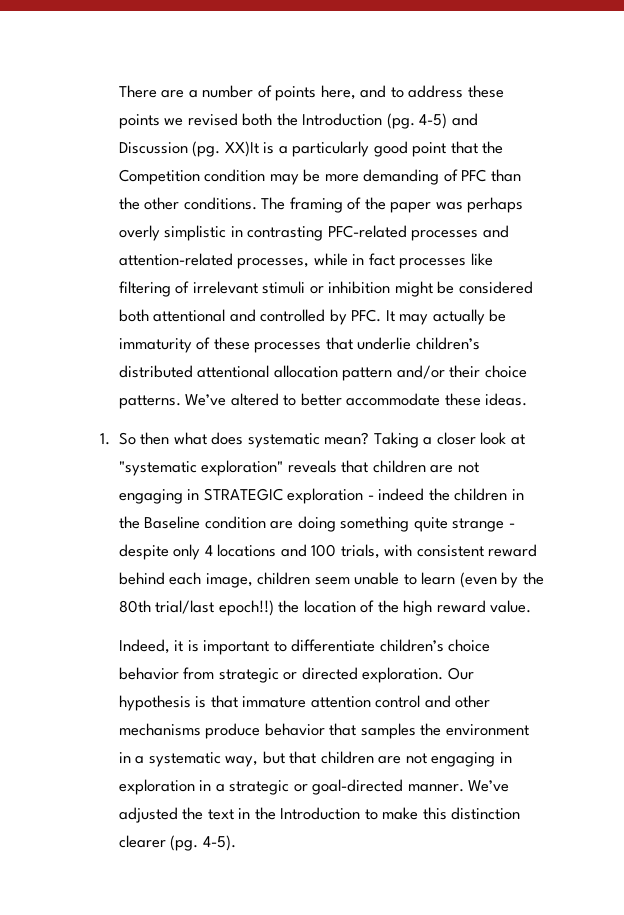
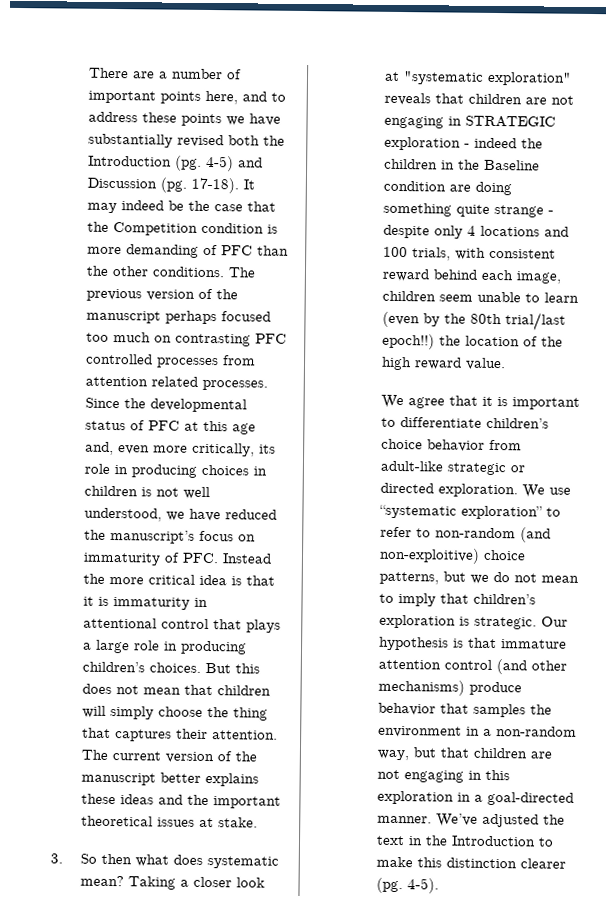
(272, 91) none -> [87,90,156,104] important
(184, 122) none -> [248,113,281,126] [87,133,173,148] have substantially
[224,141,447,157] XX)It is a particularly good point -> [190,177,255,194] [86,200,243,214] 17-18). It may indeed be the case
[269,169,321,185] may be -> [266,224,278,234] is
[289,197,524,213] [119,225,509,241] [119,253,493,269] [119,281,533,297] [119,309,507,325] [119,337,480,353] [119,365,527,381] [119,393,528,409] [99,433,110,445] framing of the paper was perhaps overly simplistic in contrasting PFC-related processes and attention-related processes, while in fact processes like filtering of irrelevant stimuli or inhibition might be considered both attentional and controlled by PFC. It may actually be immaturity of these processes that underlie children’s distributed attentional allocation pattern and/or their choice patterns. We’ve altered to better accommodate these ideas. // 1. -> [85,288,238,302] [85,310,271,325] [85,331,287,347] [85,353,256,369] [84,376,268,391] [84,397,247,413] [84,420,256,435] [84,441,276,457] [83,463,267,478] [83,485,210,500] [83,507,277,522] [83,529,256,544] [82,552,272,566] [82,573,275,586] [82,596,208,610] [82,617,281,633] [82,639,247,655] [81,661,260,674] [81,683,271,696] [81,705,268,721] [81,727,278,742] [80,749,257,764] [80,772,259,787] [80,793,281,809] [80,815,258,828] [49,853,63,864] previous version of the manuscript perhaps focused too much on contrasting PFC controlled processes from attention related processes. Since the developmental status of PFC at this age and, even more critically, its role in producing choices in children is not well understood, we have reduced the manuscript’s focus on immaturity of PFC. Instead the more critical idea is that it is immaturity in attentional control that plays a large role in producing children’s choices. But this does not mean that children will simply choose the thing that captures their attention. The current version of the manuscript better explains these ideas and the important theoretical issues at stake. // 3.
[119,639,171,654] Indeed, -> [380,394,478,409] We agree that
(215, 673) none -> [379,460,443,472] adult-like
(444, 675) none -> [521,484,571,498] [378,504,561,520] [379,526,551,543] [378,547,526,564] [378,571,579,585] [378,592,536,607] [378,614,537,630] We use “systematic exploration” to refer to non-random (and non-exploitive) choice patterns, but we do not mean to imply that children’s exploration is strategic.
[424,695,491,708] [119,723,202,736] and other mechanisms -> [495,659,567,675] [377,679,465,696] (and other mechanisms)
[148,752,221,767] systematic -> [495,726,577,737] non-random
(512, 757) none -> [484,769,510,781] this
[229,780,308,795] strategic or -> (483, 798) none

